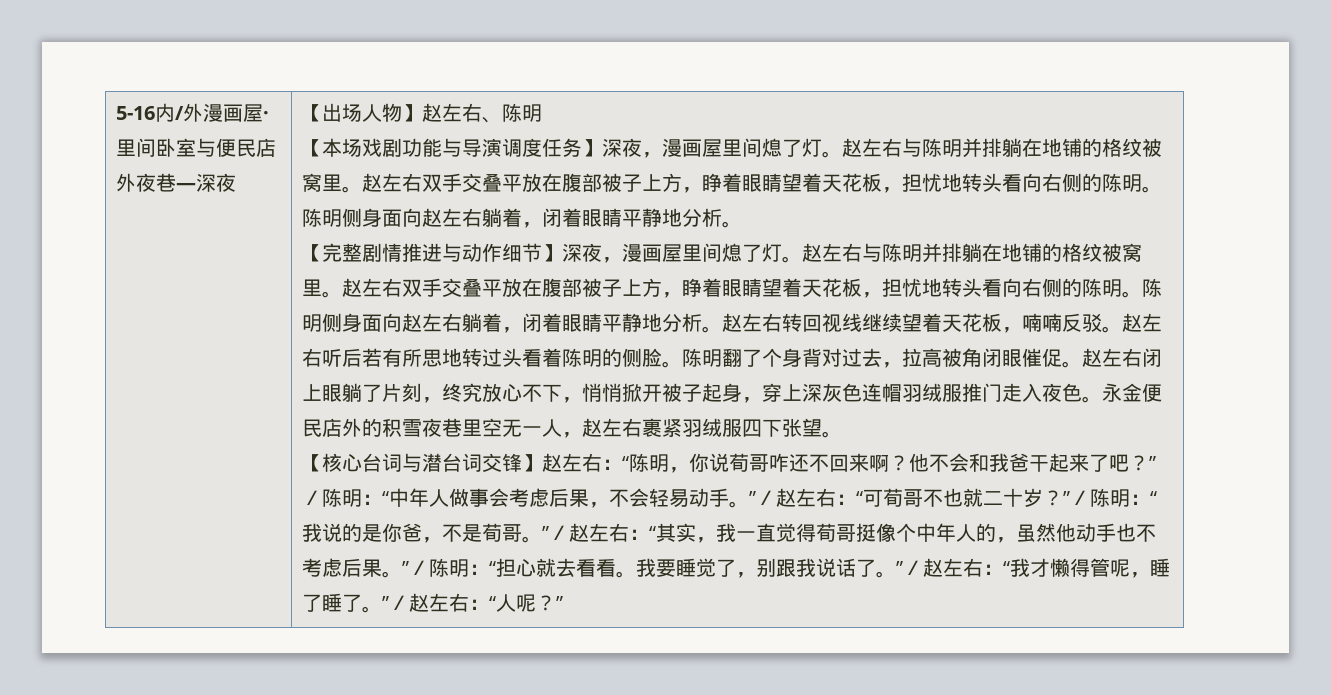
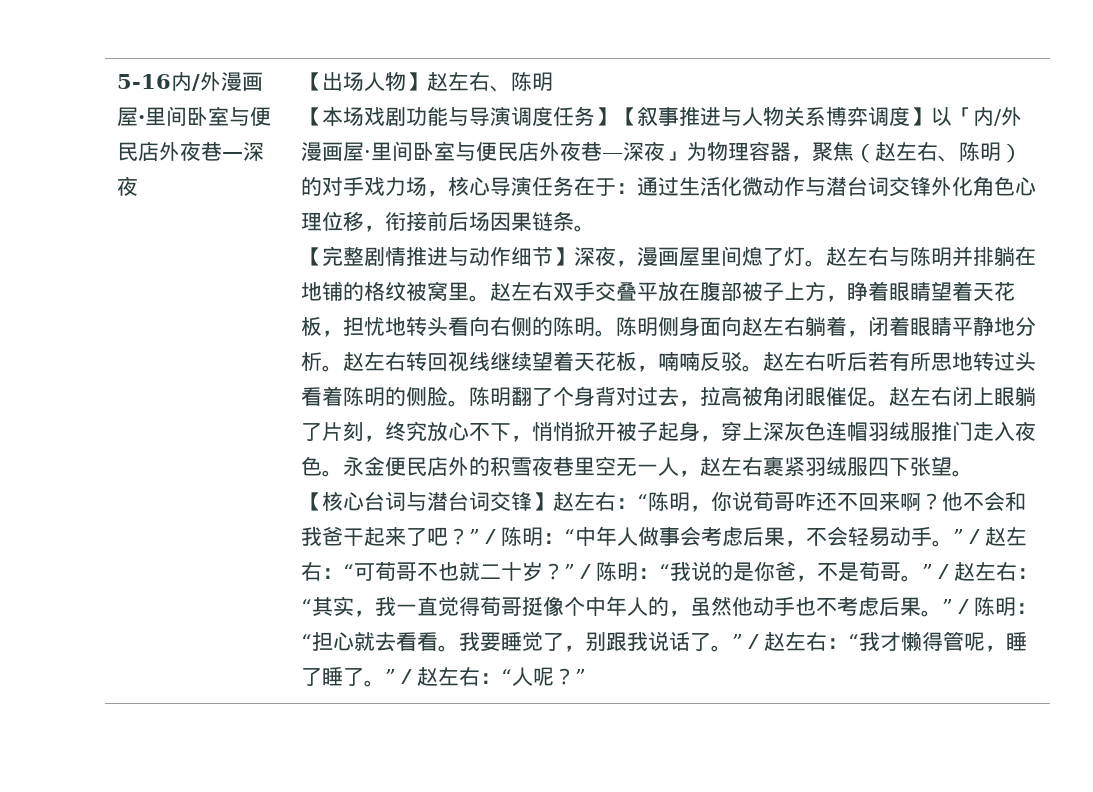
[602,138,1163,158] [302,173,1163,193] [302,208,723,228] 深夜，漫画屋里间熄了灯。赵左右与陈明并排躺在地铺的格纹被窝里。赵左右双手交叠平放在腹部被子上方，睁着眼睛望着天花板，担忧地转头看向右侧的陈明。陈明侧身面向赵左右躺着，闭着眼睛平静地分析 -> [615,106,1022,127] [300,141,1022,163] [300,176,1036,197] [300,211,574,232] 【叙事推进与人物关系博弈调度】以「内/外漫画屋·里间卧室与便民店外夜巷—深夜」为物理容器，聚焦（赵左右、陈明）的对手戏力场，核心导演任务在于：通过生活化微动作与潜台词交锋外化角色心理位移，衔接前后场因果链条

